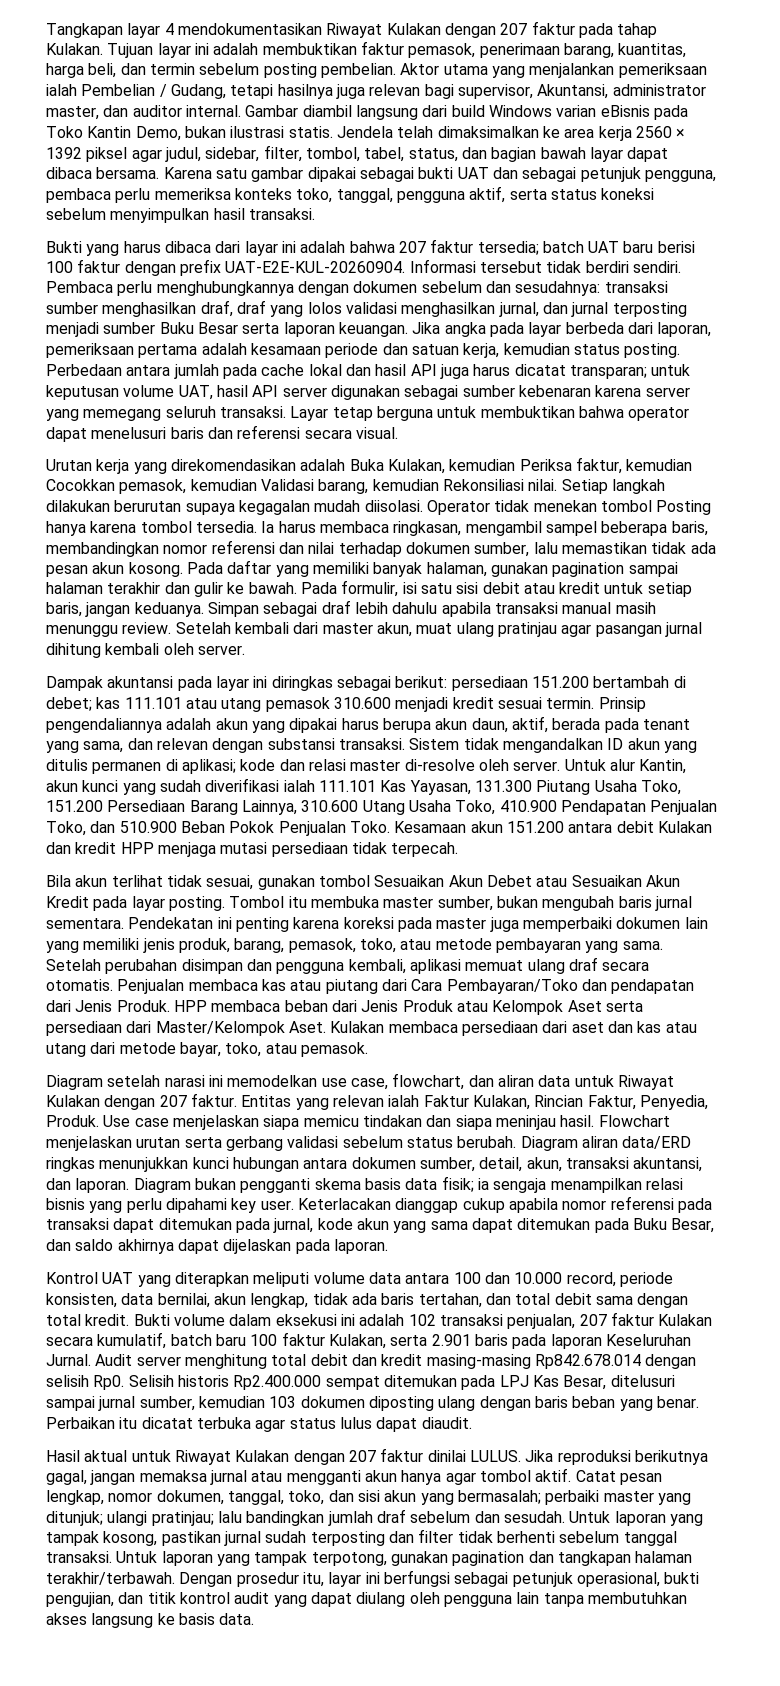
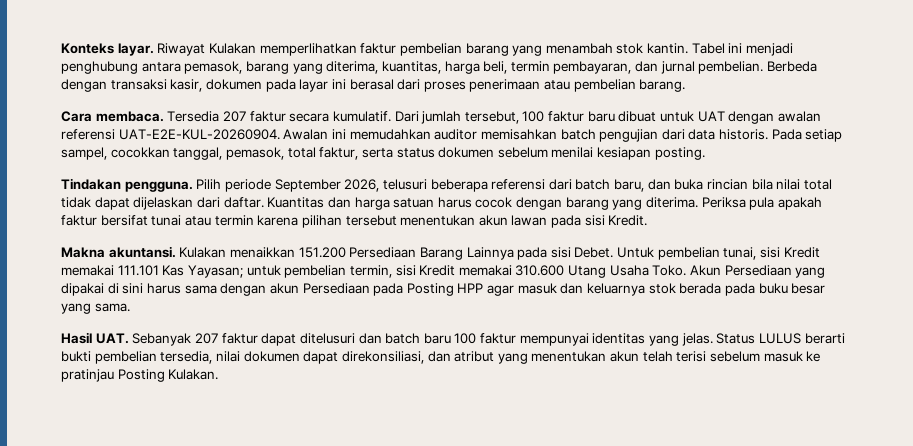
[46,21,658,38] [46,41,687,58] [46,63,707,78] [46,84,706,99] [46,105,688,120] [46,126,686,141] [46,145,669,162] [46,167,716,182] [46,186,655,203] [46,208,315,223] [46,239,695,256] [46,259,681,276] [46,281,668,296] [46,300,687,317] [46,322,712,337] [46,343,681,358] [46,364,691,379] [46,385,690,400] [46,406,690,421] [46,425,398,442] [46,457,693,474] [46,479,665,494] [46,500,712,515] [46,521,708,536] [46,540,716,557] [46,560,678,577] [46,580,692,597] [46,600,656,617] [46,622,702,637] [46,643,245,658] [46,676,686,691] [46,697,646,712] [46,716,690,733] [46,738,697,753] [46,759,687,774] [46,778,681,795] [46,800,718,815] [46,821,712,836] [46,842,459,857] [46,875,680,890] [46,896,692,911] [46,917,708,932] [46,938,663,953] [46,957,650,974] [46,979,695,994] [46,1000,643,1015] [46,1021,697,1036] [46,1042,368,1057] [46,1073,674,1090] [46,1093,708,1110] [46,1115,670,1130] [46,1136,692,1151] [46,1157,703,1172] [46,1176,683,1193] [46,1196,712,1213] [46,1218,715,1233] [46,1239,388,1254] [46,1272,673,1287] [46,1293,689,1308] [46,1312,713,1329] [46,1332,691,1349] [46,1354,697,1369] [46,1375,675,1390] [46,1396,699,1411] [46,1417,472,1432] [46,1448,708,1465] [46,1468,662,1485] [46,1490,691,1505] [46,1509,703,1526] [46,1529,677,1546] [46,1551,693,1566] [46,1570,700,1587] [46,1592,687,1607] [46,1613,255,1628] Tangkapan layar 4 mendokumentasikan Riwayat Kulakan dengan 207 faktur pada tahap Kulakan. Tujuan layar ini adalah membuktikan faktur pemasok, penerimaan barang, kuantitas, harga beli, dan termin sebelum posting pembelian. Aktor utama yang menjalankan pemeriksaan ialah Pembelian / Gudang, tetapi hasilnya juga relevan bagi supervisor, Akuntansi, administrator master, dan auditor internal. Gambar diambil langsung dari build Windows varian eBisnis pada Toko Kantin Demo, bukan ilustrasi statis. Jendela telah dimaksimalkan ke area kerja 2560 × 1392 piksel agar judul, sidebar, filter, tombol, tabel, status, dan bagian bawah layar dapat dibaca bersama. Karena satu gambar dipakai sebagai bukti UAT dan sebagai petunjuk pengguna, pembaca perlu memeriksa konteks toko, tanggal, pengguna aktif, serta status koneksi sebelum menyimpulkan hasil transaksi. // Bukti yang harus dibaca dari layar ini adalah bahwa 207 faktur tersedia; batch UAT baru berisi 100 faktur dengan prefix UAT-E2E-KUL-20260904. Informasi tersebut tidak berdiri sendiri. Pembaca perlu menghubungkannya dengan dokumen sebelum dan sesudahnya: transaksi sumber menghasilkan draf, draf yang lolos validasi menghasilkan jurnal, dan jurnal terposting menjadi sumber Buku Besar serta laporan keuangan. Jika angka pada layar berbeda dari laporan, pemeriksaan pertama adalah kesamaan periode dan satuan kerja, kemudian status posting. Perbedaan antara jumlah pada cache lokal dan hasil API juga harus dicatat transparan; untuk keputusan volume UAT, hasil API server digunakan sebagai sumber kebenaran karena server yang memegang seluruh transaksi. Layar tetap berguna untuk membuktikan bahwa operator dapat menelusuri baris dan referensi secara visual. // Urutan kerja yang direkomendasikan adalah Buka Kulakan, kemudian Periksa faktur, kemudian Cocokkan pemasok, kemudian Validasi barang, kemudian Rekonsiliasi nilai. Setiap langkah dilakukan berurutan supaya kegagalan mudah diisolasi. Operator tidak menekan tombol Posting hanya karena tombol tersedia. Ia harus membaca ringkasan, mengambil sampel beberapa baris, membandingkan nomor referensi dan nilai terhadap dokumen sumber, lalu memastikan tidak ada pesan akun kosong. Pada daftar yang memiliki banyak halaman, gunakan pagination sampai halaman terakhir dan gulir ke bawah. Pada formulir, isi satu sisi debit atau kredit untuk setiap baris, jangan keduanya. Simpan sebagai draf lebih dahulu apabila transaksi manual masih menunggu review. Setelah kembali dari master akun, muat ulang pratinjau agar pasangan jurnal dihitung kembali oleh server. // Dampak akuntansi pada layar ini diringkas sebagai berikut: persediaan 151.200 bertambah di debet; kas 111.101 atau utang pemasok 310.600 menjadi kredit sesuai termin. Prinsip pengendaliannya adalah akun yang dipakai harus berupa akun daun, aktif, berada pada tenant yang sama, dan relevan dengan substansi transaksi. Sistem tidak mengandalkan ID akun yang ditulis permanen di aplikasi; kode dan relasi master di-resolve oleh server. Untuk alur Kantin, akun kunci yang sudah diverifikasi ialah 111.101 Kas Yayasan, 131.300 Piutang Usaha Toko, 151.200 Persediaan Barang Lainnya, 310.600 Utang Usaha Toko, 410.900 Pendapatan Penjualan Toko, dan 510.900 Beban Pokok Penjualan Toko. Kesamaan akun 151.200 antara debit Kulakan dan kredit HPP menjaga mutasi persediaan tidak terpecah. // Bila akun terlihat tidak sesuai, gunakan tombol Sesuaikan Akun Debet atau Sesuaikan Akun Kredit pada layar posting. Tombol itu membuka master sumber, bukan mengubah baris jurnal sementara. Pendekatan ini penting karena koreksi pada master juga memperbaiki dokumen lain yang memiliki jenis produk, barang, pemasok, toko, atau metode pembayaran yang sama. Setelah perubahan disimpan dan pengguna kembali, aplikasi memuat ulang draf secara otomatis. Penjualan membaca kas atau piutang dari Cara Pembayaran/Toko dan pendapatan dari Jenis Produk. HPP membaca beban dari Jenis Produk atau Kelompok Aset serta persediaan dari Master/Kelompok Aset. Kulakan membaca persediaan dari aset dan kas atau utang dari metode bayar, toko, atau pemasok. // Diagram setelah narasi ini memodelkan use case, flowchart, dan aliran data untuk Riwayat Kulakan dengan 207 faktur. Entitas yang relevan ialah Faktur Kulakan, Rincian Faktur, Penyedia, Produk. Use case menjelaskan siapa memicu tindakan dan siapa meninjau hasil. Flowchart menjelaskan urutan serta gerbang validasi sebelum status berubah. Diagram aliran data/ERD ringkas menunjukkan kunci hubungan antara dokumen sumber, detail, akun, transaksi akuntansi, dan laporan. Diagram bukan pengganti skema basis data fisik; ia sengaja menampilkan relasi bisnis yang perlu dipahami key user. Keterlacakan dianggap cukup apabila nomor referensi pada transaksi dapat ditemukan pada jurnal, kode akun yang sama dapat ditemukan pada Buku Besar, dan saldo akhirnya dapat dijelaskan pada laporan. // Kontrol UAT yang diterapkan meliputi volume data antara 100 dan 10.000 record, periode konsisten, data bernilai, akun lengkap, tidak ada baris tertahan, dan total debit sama dengan total kredit. Bukti volume dalam eksekusi ini adalah 102 transaksi penjualan, 207 faktur Kulakan secara kumulatif, batch baru 100 faktur Kulakan, serta 2.901 baris pada laporan Keseluruhan Jurnal. Audit server menghitung total debit dan kredit masing-masing Rp842.678.014 dengan selisih Rp0. Selisih historis Rp2.400.000 sempat ditemukan pada LPJ Kas Besar, ditelusuri sampai jurnal sumber, kemudian 103 dokumen diposting ulang dengan baris beban yang benar. Perbaikan itu dicatat terbuka agar status lulus dapat diaudit. // Hasil aktual untuk Riwayat Kulakan dengan 207 faktur dinilai LULUS. Jika reproduksi berikutnya gagal, jangan memaksa jurnal atau mengganti akun hanya agar tombol aktif. Catat pesan lengkap, nomor dokumen, tanggal, toko, dan sisi akun yang bermasalah; perbaiki master yang ditunjuk; ulangi pratinjau; lalu bandingkan jumlah draf sebelum dan sesudah. Untuk laporan yang tampak kosong, pastikan jurnal sudah terposting dan filter tidak berhenti sebelum tanggal transaksi. Untuk laporan yang tampak terpotong, gunakan pagination dan tangkapan halaman terakhir/terbawah. Dengan prosedur itu, layar ini berfungsi sebagai petunjuk operasional, bukti pengujian, dan titik kontrol audit yang dapat diulang oleh pengguna lain tanpa membutuhkan akses langsung ke basis data. -> [61,43,794,56] [61,61,818,74] [61,79,686,92] [61,111,821,124] [61,129,843,142] [61,147,705,160] [61,178,832,192] [61,197,822,210] [61,215,648,228] [61,246,820,260] [61,265,826,278] [61,283,826,296] [61,303,130,314] [61,332,845,346] [61,351,821,364] [61,369,219,382] Konteks layar. Riwayat Kulakan memperlihatkan faktur pembelian barang yang menambah stok kantin. Tabel ini menjadi penghubung antara pemasok, barang yang diterima, kuantitas, harga beli, termin pembayaran, dan jurnal pembelian. Berbeda dengan transaksi kasir, dokumen pada layar ini berasal dari proses penerimaan atau pembelian barang. // Cara membaca. Tersedia 207 faktur secara kumulatif. Dari jumlah tersebut, 100 faktur baru dibuat untuk UAT dengan awalan referensi UAT-E2E-KUL-20260904. Awalan ini memudahkan auditor memisahkan batch pengujian dari data historis. Pada setiap sampel, cocokkan tanggal, pemasok, total faktur, serta status dokumen sebelum menilai kesiapan posting. // Tindakan pengguna. Pilih periode September 2026, telusuri beberapa referensi dari batch baru, dan buka rincian bila nilai total tidak dapat dijelaskan dari daftar. Kuantitas dan harga satuan harus cocok dengan barang yang diterima. Periksa pula apakah faktur bersifat tunai atau termin karena pilihan tersebut menentukan akun lawan pada sisi Kredit. // Makna akuntansi. Kulakan menaikkan 151.200 Persediaan Barang Lainnya pada sisi Debet. Untuk pembelian tunai, sisi Kredit memakai 111.101 Kas Yayasan; untuk pembelian termin, sisi Kredit memakai 310.600 Utang Usaha Toko. Akun Persediaan yang dipakai di sini harus sama dengan akun Persediaan pada Posting HPP agar masuk dan keluarnya stok berada pada buku besar yang sama. // Hasil UAT. Sebanyak 207 faktur dapat ditelusuri dan batch baru 100 faktur mempunyai identitas yang jelas. Status LULUS berarti bukti pembelian tersedia, nilai dokumen dapat direkonsiliasi, dan atribut yang menentukan akun telah terisi sebelum masuk ke pratinjau Posting Kulakan.

